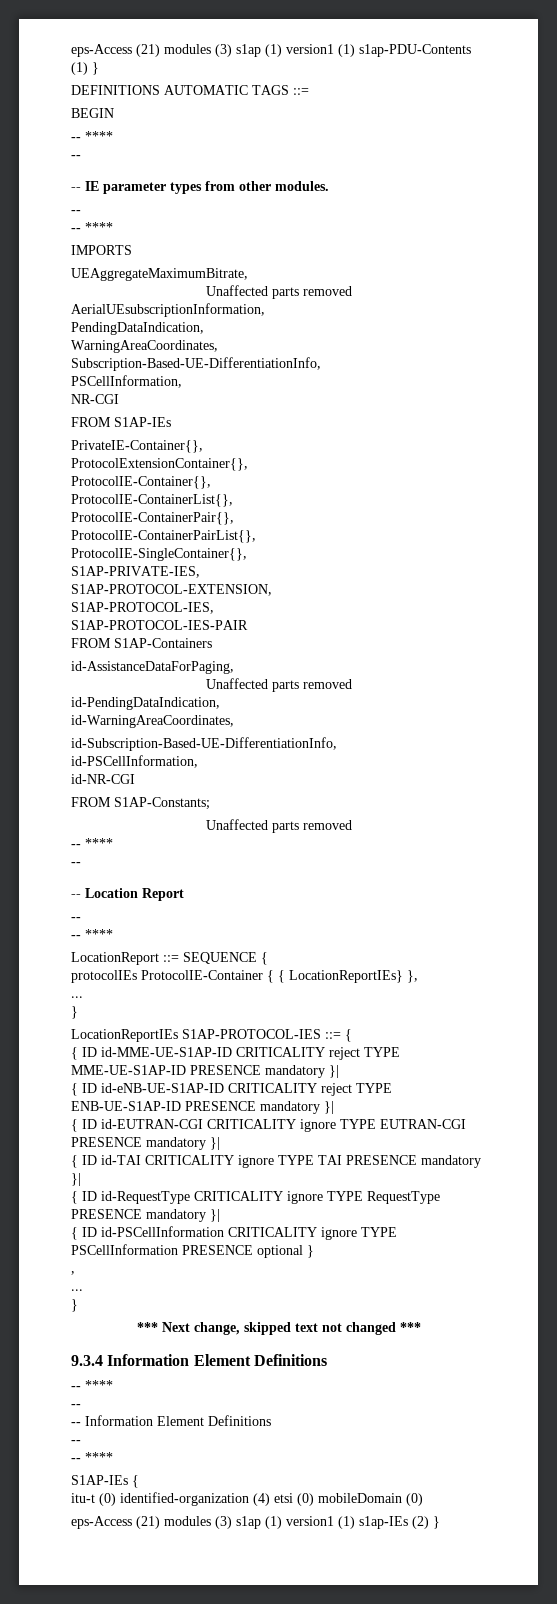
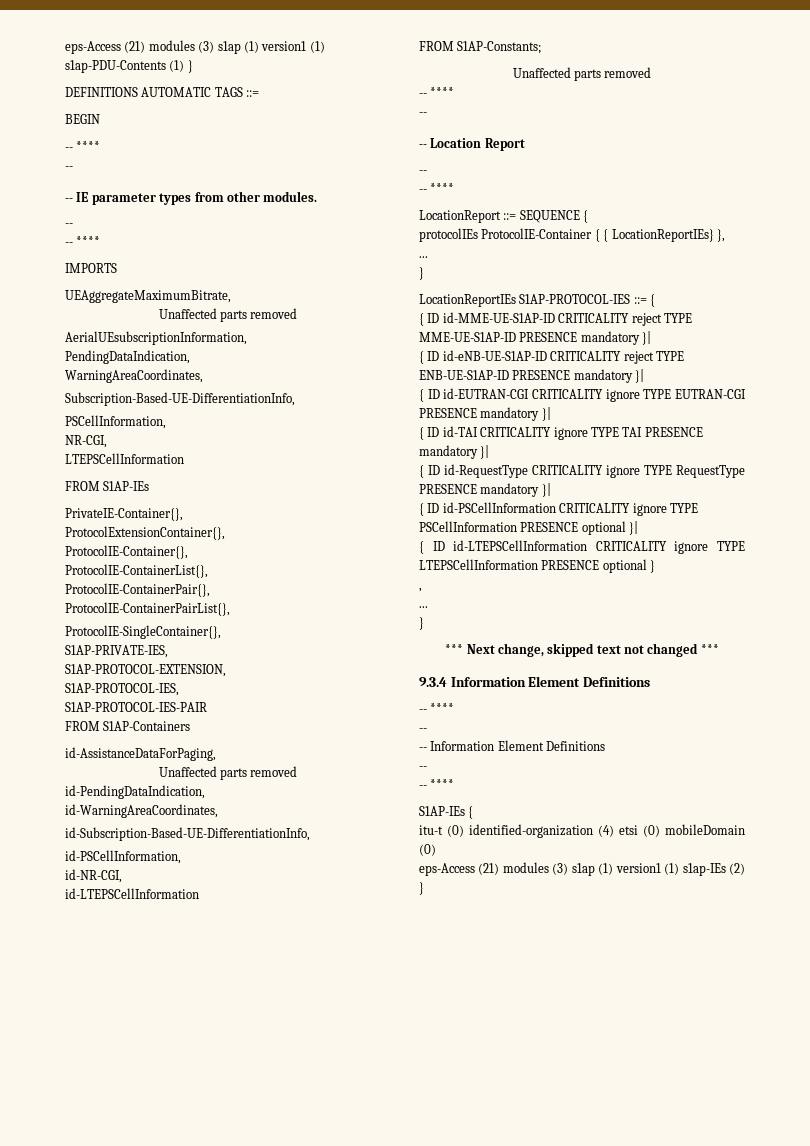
[71,394,119,404] NR-CGI -> [65,435,107,448] [65,453,184,464] NR-CGI, // LTEPSCellInformation
[71,774,135,784] id-NR-CGI -> [65,869,122,883] [65,888,199,899] id-NR-CGI, // id-LTEPSCellInformation
(303, 1251) none -> [629,521,639,535] [419,540,745,554] [419,559,647,573] }| // { ID id-LTEPSCellInformation CRITICALITY ignore TYPE LTEPSCellInformation PRESENCE optional

